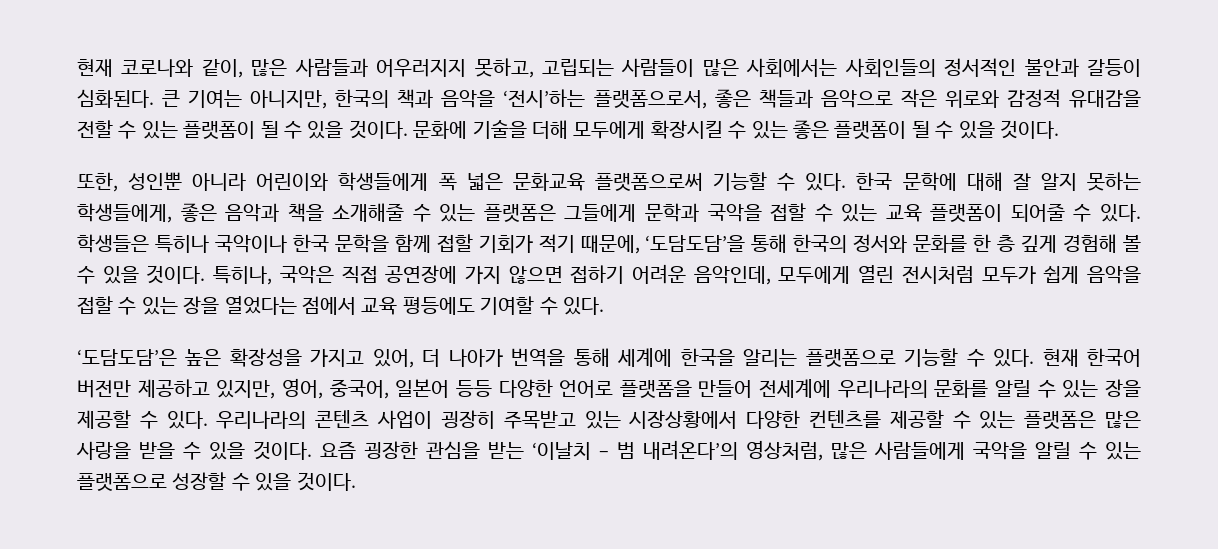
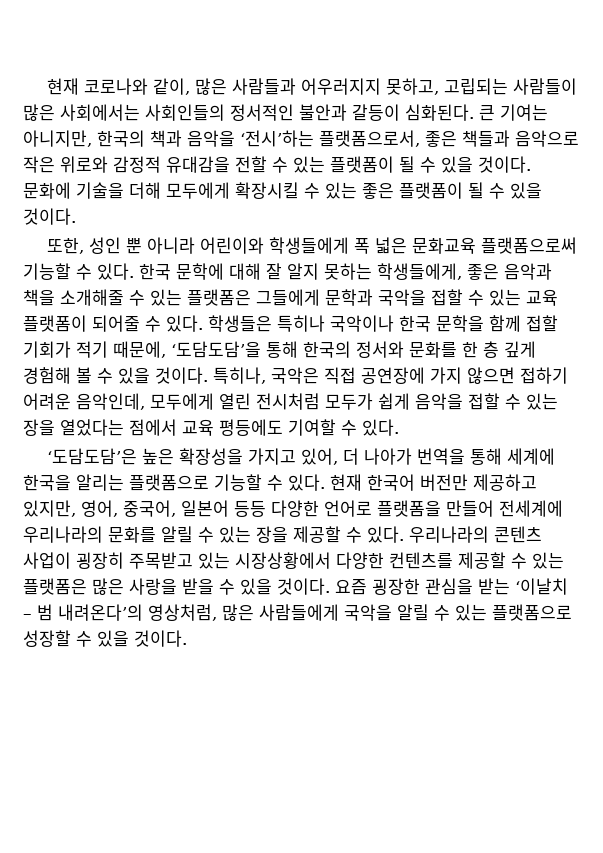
[128,172,183,190] 성인뿐 -> [89,237,143,254] 성인 뿐

